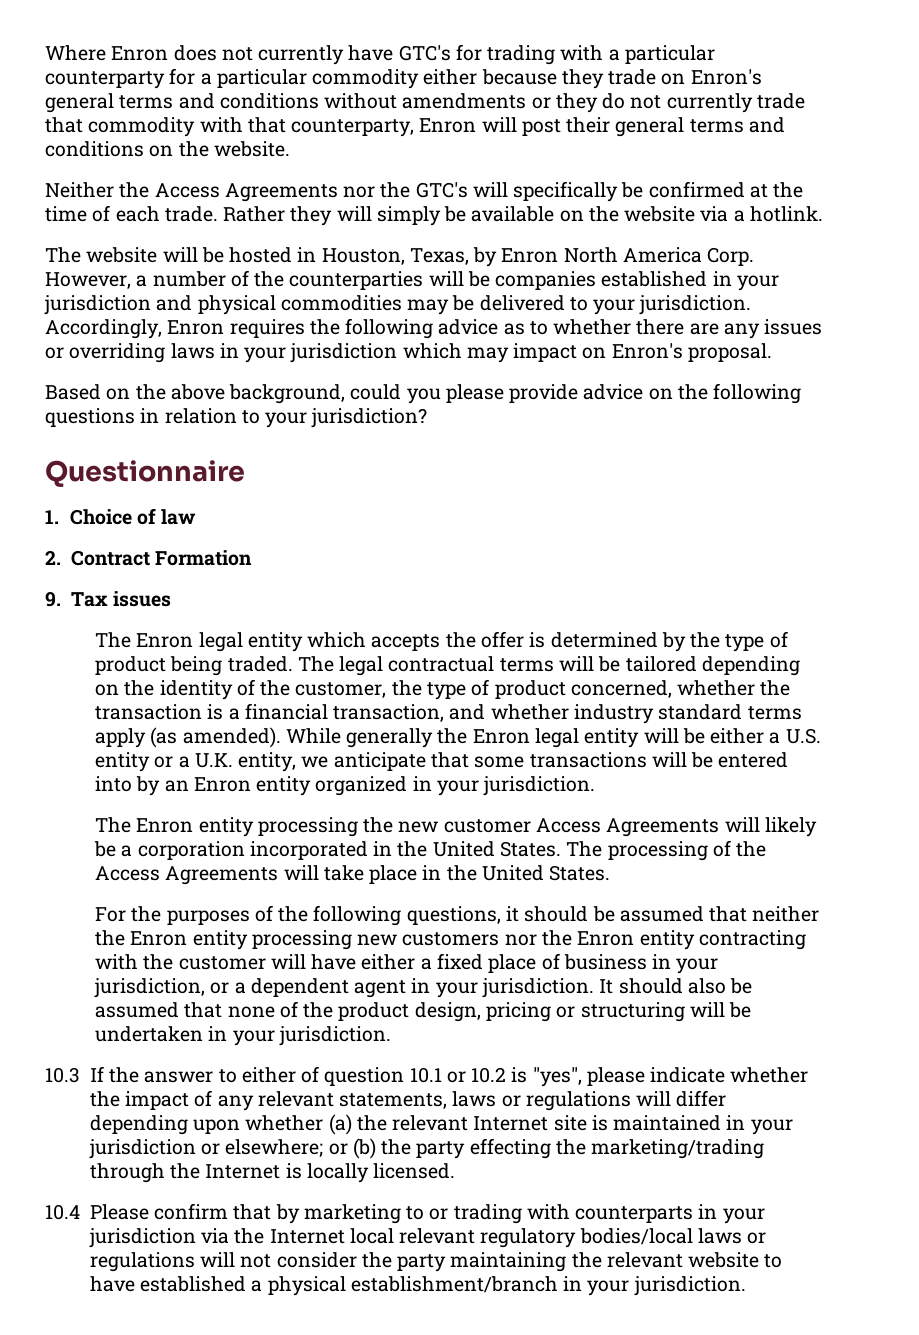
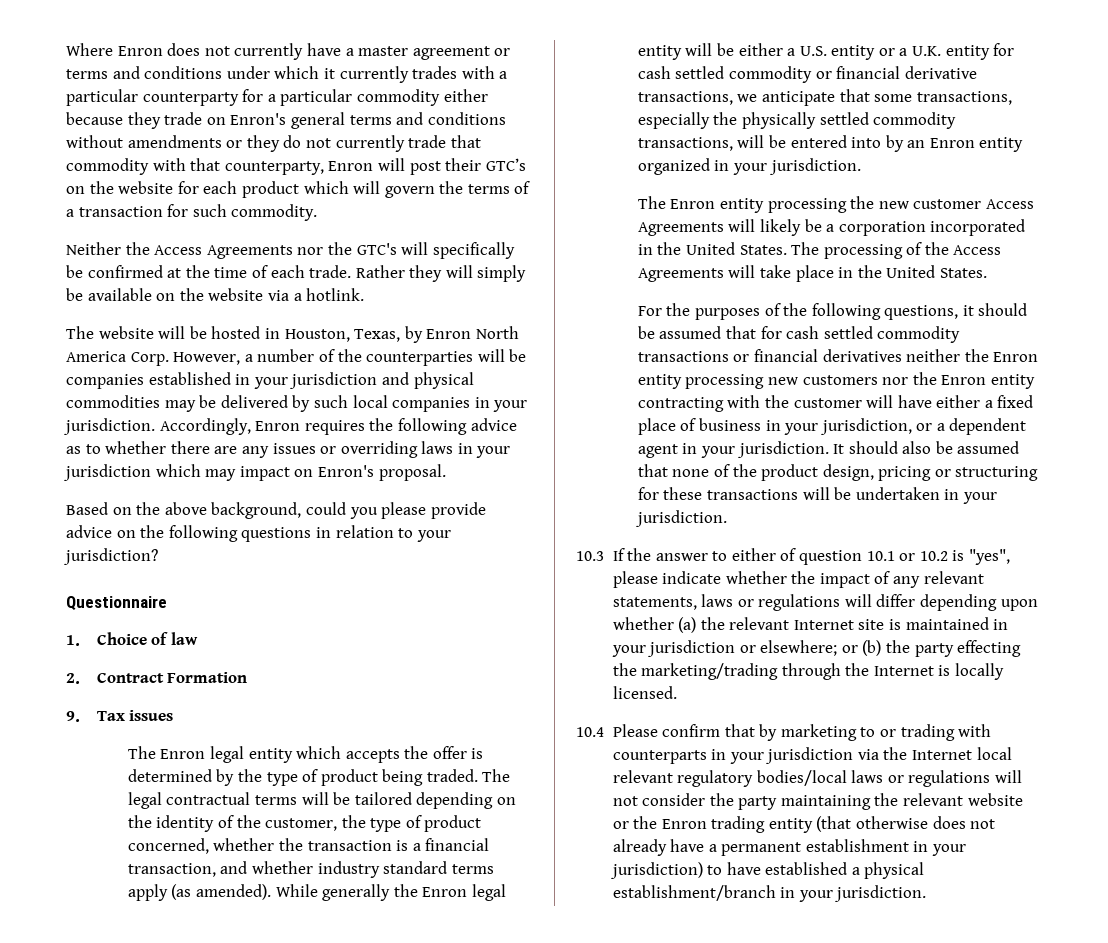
[398,44,556,65] GTC's for trading -> [345,46,511,60] [66,66,458,83] a master agreement or terms and conditions under which it currently trades
[615,117,785,137] [45,141,290,157] general terms and conditions on the website. -> [485,158,526,171] [66,181,531,198] [66,204,318,221] GTC’s on the website for each product which will govern the terms of a transaction for such commodity.
[569,297,588,311] to -> [292,395,490,412] by such local companies in
[238,752,647,772] entity, we anticipate that some transactions -> [945,43,1015,60] [637,66,977,83] [637,89,1012,106] [637,112,957,129] [637,137,733,151] entity for cash settled commodity or financial derivative transactions, we anticipate that some transactions, especially the physically settled commodity transactions,
(748, 914) none -> [760,326,961,343] [637,349,902,362] for cash settled commodity transactions or financial derivatives
(685, 1012) none -> [637,487,798,500] for these transactions
(760, 1260) none -> [612,816,996,833] [612,839,967,856] [609,862,703,879] or the Enron trading entity (that otherwise does not already have a permanent establishment in your jurisdiction)

